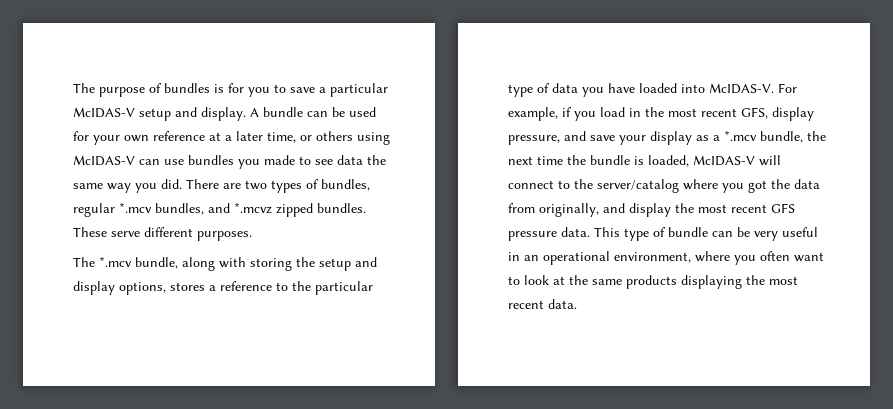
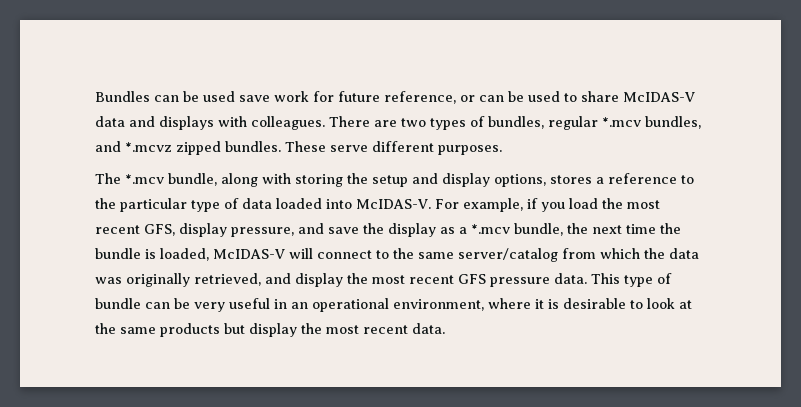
[73,83,388,97] [73,107,376,121] [73,131,390,145] [73,155,386,169] [73,179,182,193] The purpose of bundles is for you to save a particular McIDAS-V setup and display. A bundle can be used for your own reference at a later time, or others using McIDAS-V can use bundles you made to see data the same way you did. -> [95,91,695,104] [95,116,325,130] Bundles can be used save work for future reference, or can be used to share McIDAS-V data and displays with colleagues.
[582,83,635,97] you have -> (272, 203) none
[629,108,641,117] in -> (598, 203) none
[619,135,646,145] your -> [363,223,384,234] the
[597,179,820,193] [508,203,599,217] server/catalog where you got the data from originally, -> [418,248,699,262] [95,273,261,287] same server/catalog from which the data was originally retrieved,
[734,251,824,265] you often want -> [535,298,626,309] it is desirable
[681,275,742,289] displaying -> [224,323,297,337] but display

